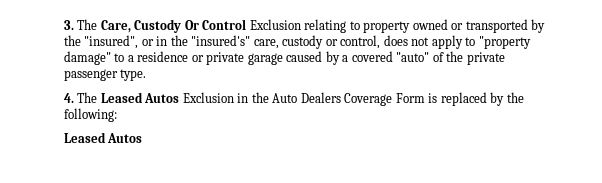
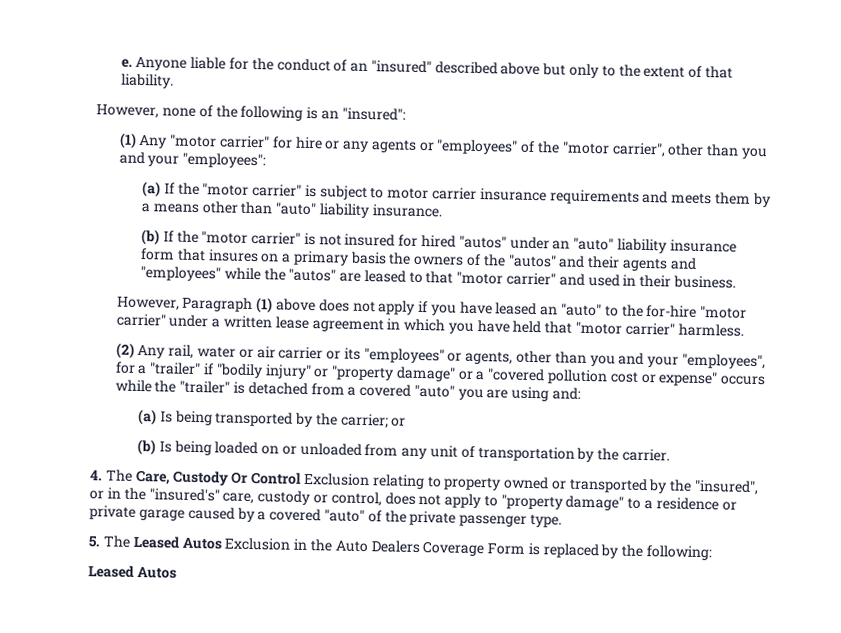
[63,20,74,30] 3. -> [120,56,733,79] [120,73,174,89] [96,104,406,121] [118,132,768,160] [118,151,267,169] [141,181,771,208] [140,201,442,219] [140,229,737,254] [139,247,697,272] [139,265,736,289] [116,296,748,319] [115,313,744,337] [115,342,766,370] [114,361,766,387] [114,379,581,402] [137,408,407,429] [136,438,670,463] [90,470,104,481] e. Anyone liable for the conduct of an "insured" described above but only to the extent of that liability. // However, none of the following is an "insured": // (1) Any "motor carrier" for hire or any agents or "employees" of the "motor carrier", other than you and your "employees": // (a) If the "motor carrier" is subject to motor carrier insurance requirements and meets them by a means other than "auto" liability insurance. // (b) If the "motor carrier" is not insured for hired "autos" under an "auto" liability insurance form that insures on a primary basis the owners of the "autos" and their agents and "employees" while the "autos" are leased to that "motor carrier" and used in their business. // However, Paragraph (1) above does not apply if you have leased an "auto" to the for-hire "motor carrier" under a written lease agreement in which you have held that "motor carrier" harmless. // (2) Any rail, water or air carrier or its "employees" or agents, other than you and your "employees", for a "trailer" if "bodily injury" or "property damage" or a "covered pollution cost or expense" occurs while the "trailer" is detached from a covered "auto" you are using and: // (a) Is being transported by the carrier; or // (b) Is being loaded on or unloaded from any unit of transportation by the carrier. // 4.
[63,93,74,103] 4. -> [88,536,102,548] 5.

